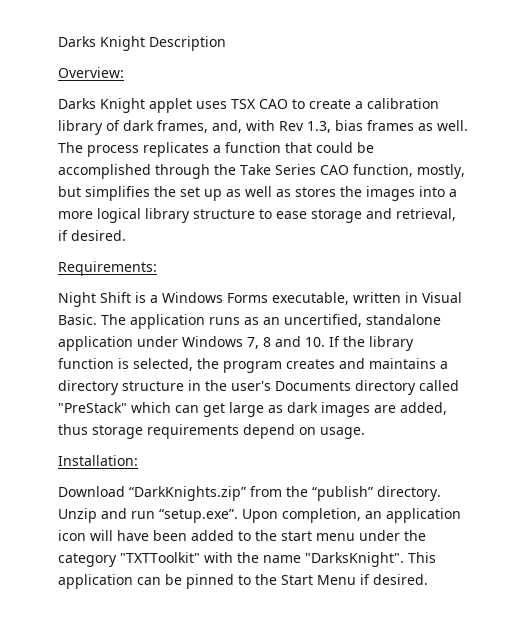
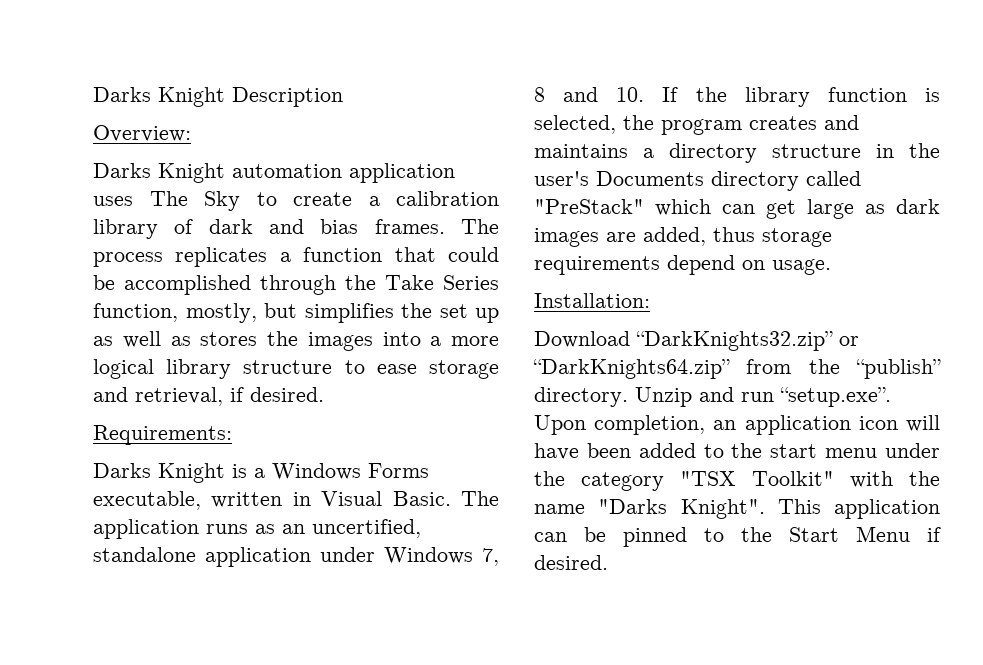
[149,98,288,113] applet uses TSX CAO -> [232,163,455,183] [93,191,240,211] automation application uses The Sky
[157,120,468,133] frames, and, with Rev 1.3, bias frames as well. -> [269,219,445,234] and bias frames.
[320,165,349,175] CAO -> (499, 282) none
[58,292,131,307] Night Shift -> [93,463,225,483] Darks Knight
[129,486,246,501] “DarkKnights.zip” -> [636,331,859,351] [533,359,730,379] “DarkKnights32.zip” or “DarkKnights64.zip”
[120,552,200,563] "TXTToolkit" -> [680,471,834,486] "TSX Toolkit"
[305,552,404,567] "DarksKnight". -> [598,499,765,519] "Darks Knight".

